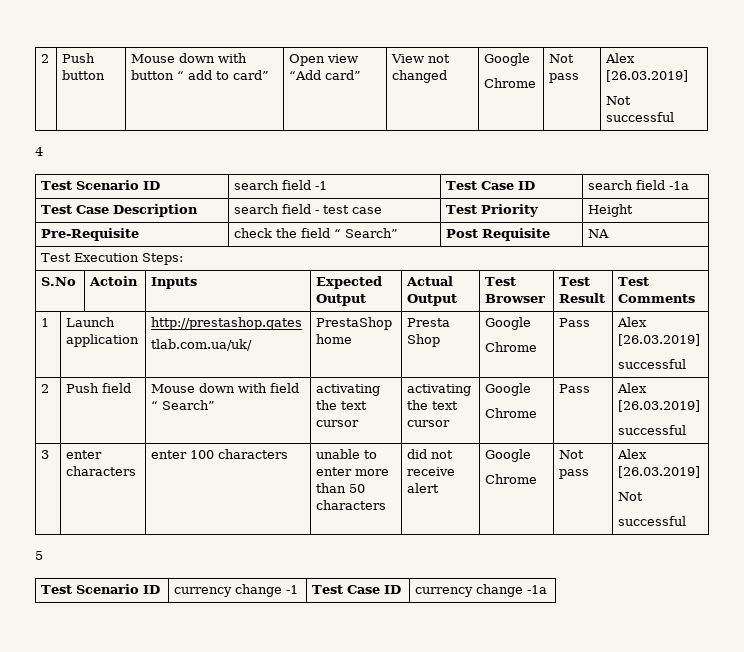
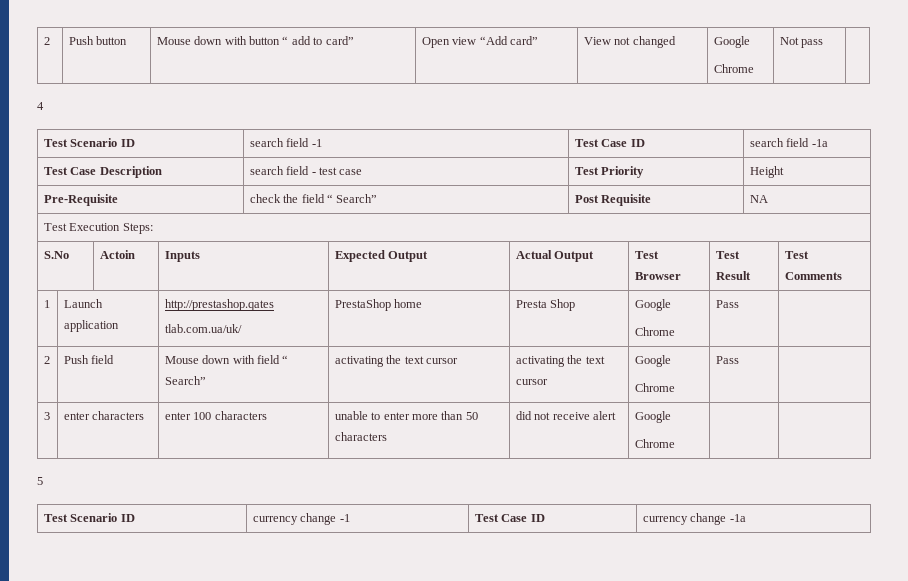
[605,53,636,63] [606,70,689,82] [606,96,632,105] [606,112,675,122] Alex [26.03.2019] // Not successful -> (824, 43) none
[617,317,648,327] [618,334,701,346] [618,359,687,369] Alex [26.03.2019] // successful -> (739, 304) none
[617,383,648,393] [618,400,701,412] [618,425,687,435] Alex [26.03.2019] // successful -> (739, 360) none
[559,450,585,459] [559,469,590,479] [617,449,648,459] [618,466,701,478] [618,492,644,501] [618,516,687,526] Not pass | Alex [26.03.2019] // Not // successful -> (675, 443) |

